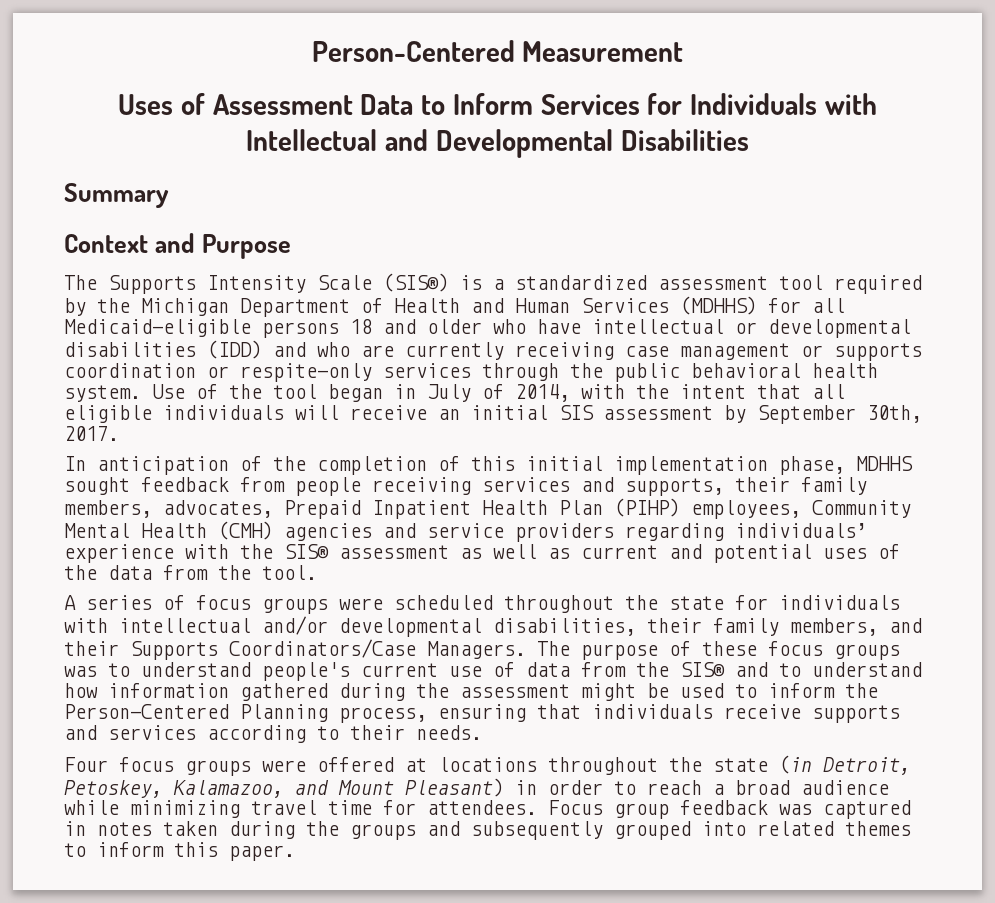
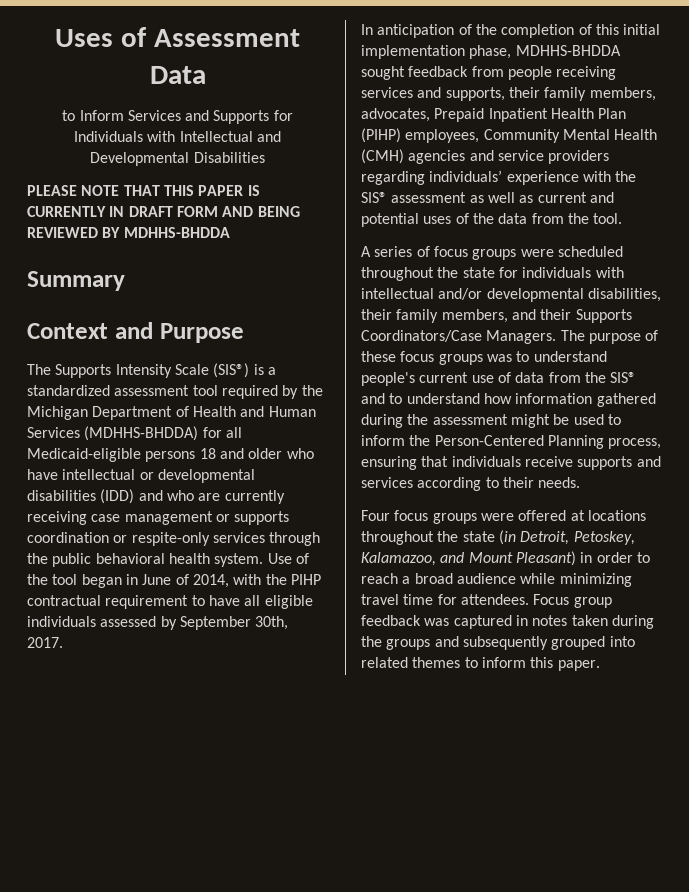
[311,40,684,62] Person-Centered Measurement // -> (55, 38) none
(414, 104) none -> (206, 75) //
(640, 104) none -> [185,110,270,124] and Supports
(749, 140) none -> [27,185,260,196] [27,206,300,217] [27,227,230,238] // PLEASE NOTE THAT THIS PAPER IS CURRENTLY IN DRAFT FORM AND BEING REVIEWED BY MDHHS-BHDDA
[680,296,757,315] (MDHHS) -> [84,426,199,441] (MDHHS-BHDDA)
[427,384,471,402] July -> [142,574,172,585] June
[680,384,845,399] [64,405,713,423] intent that all eligible individuals will receive an initial SIS assessment -> [290,574,321,585] [27,595,313,609] [27,616,157,627] PIHP contractual requirement to have all eligible individuals assessed
[856,456,913,471] MDHHS -> [515,45,621,56] MDHHS-BHDDA

